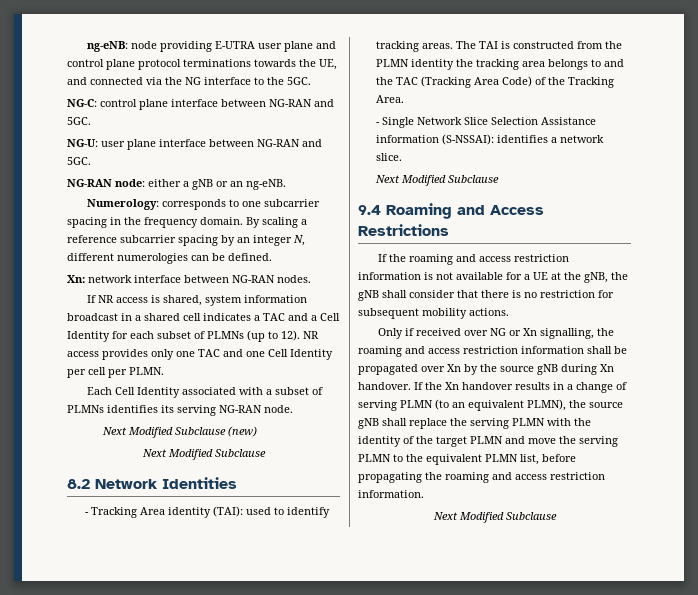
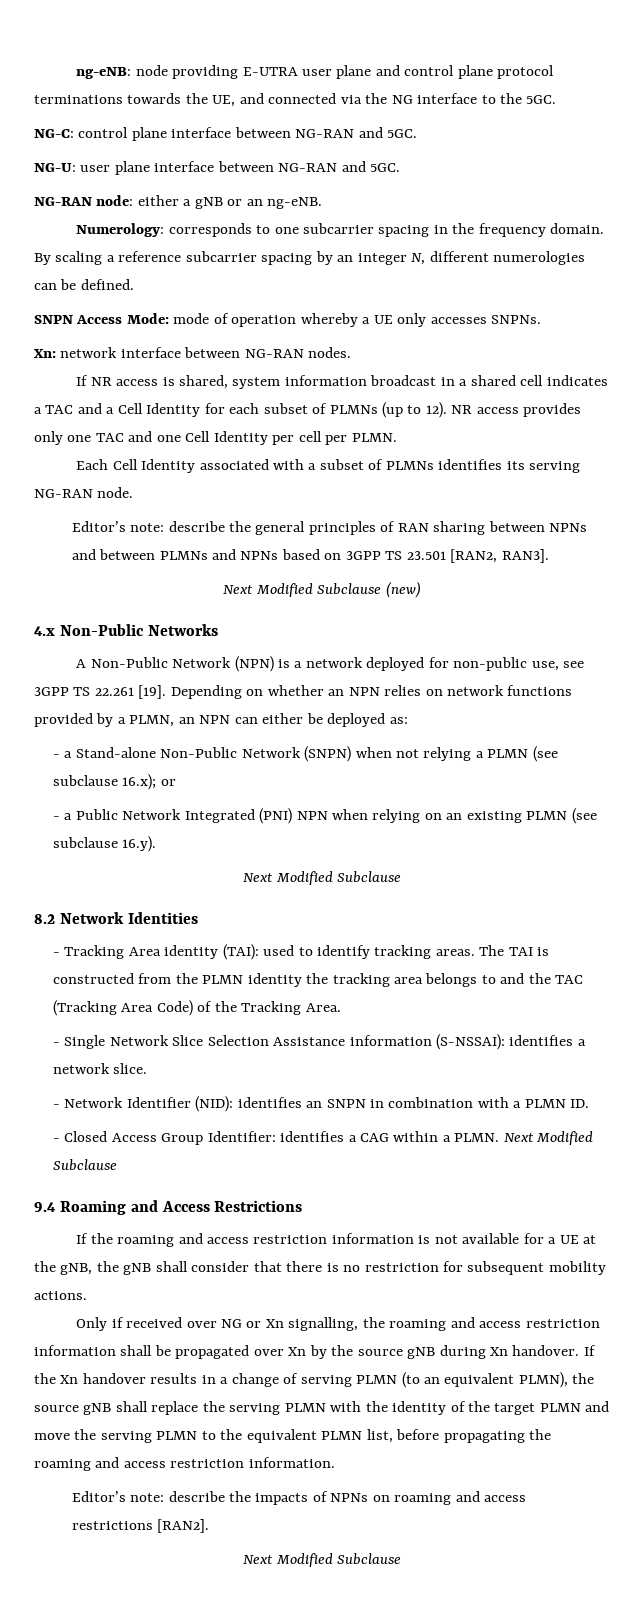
(272, 257) none -> [34,313,542,327] // SNPN Access Mode: mode of operation whereby a UE only accesses SNPNs.
[102,426,258,438] Next Modified Subclause (new) -> [71,521,588,535] [71,549,549,563] [223,581,421,598] [34,624,218,636] [76,656,585,672] [34,685,573,699] [34,713,408,727] [52,746,558,762] [52,774,176,790] [52,808,597,824] [52,836,157,852] Editor’s note: describe the general principles of RAN sharing between NPNs and between PLMNs and NPNs based on 3GPP TS 23.501 [RAN2, RAN3]. // Next Modified Subclause (new) // 4.x Non-Public Networks // A Non-Public Network (NPN) is a network deployed for non-public use, see 3GPP TS 22.261 [19]. Depending on whether an NPN relies on network functions provided by a PLMN, an NPN can either be deployed as: // - a Stand-alone Non-Public Network (SNPN) when not relying a PLMN (see subclause 16.x); or // - a Public Network Integrated (PNI) NPN when relying on an existing PLMN (see subclause 16.y).
(403, 157) none -> [52,1096,590,1112] [52,1131,500,1145] - Network Identifier (NID): identifies an SNPN in combination with a PLMN ID. // - Closed Access Group Identifier: identifies a CAG within a PLMN.
(424, 494) none -> [71,1491,527,1505] [71,1519,210,1533] // Editor’s note: describe the impacts of NPNs on roaming and access restrictions [RAN2].

